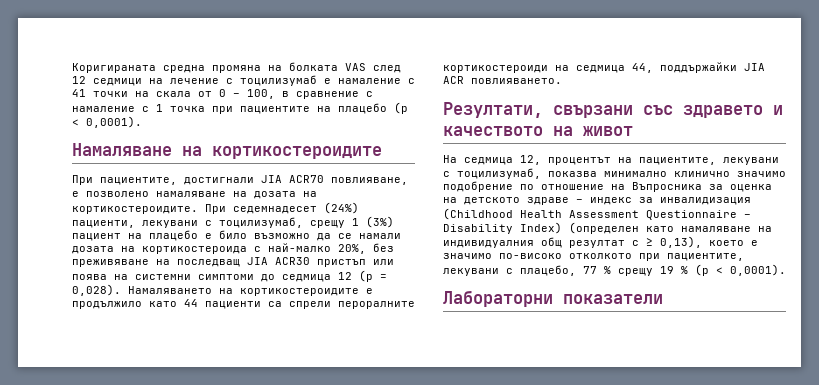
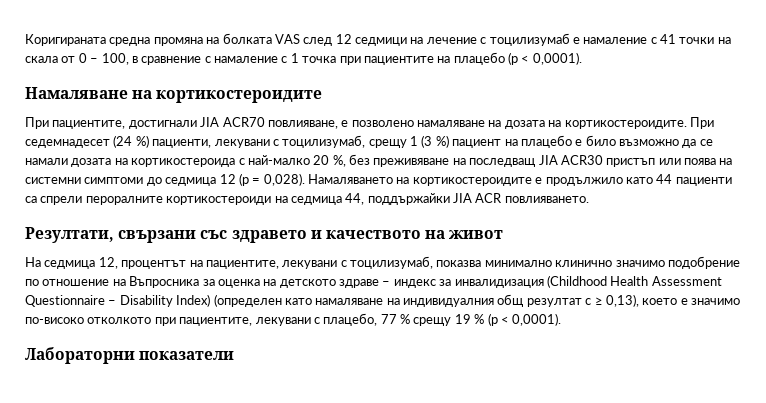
[324,202,359,214] (24%) -> [113,135,149,148] (24 %)
[366,216,394,228] (3%) -> [421,135,449,148] (3 %)
[338,244,366,254] 20%, -> [313,155,346,167] 20 %,

